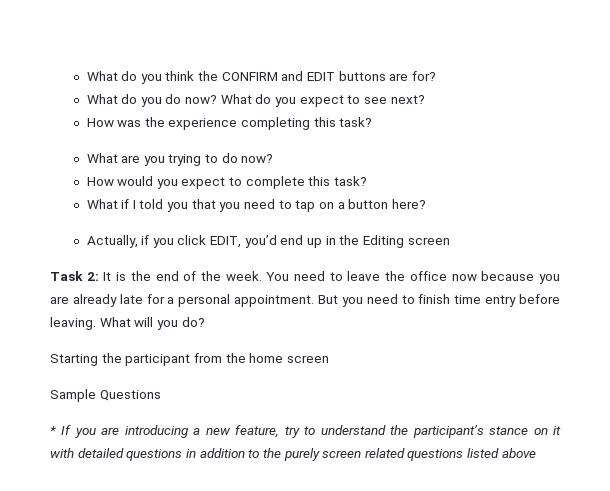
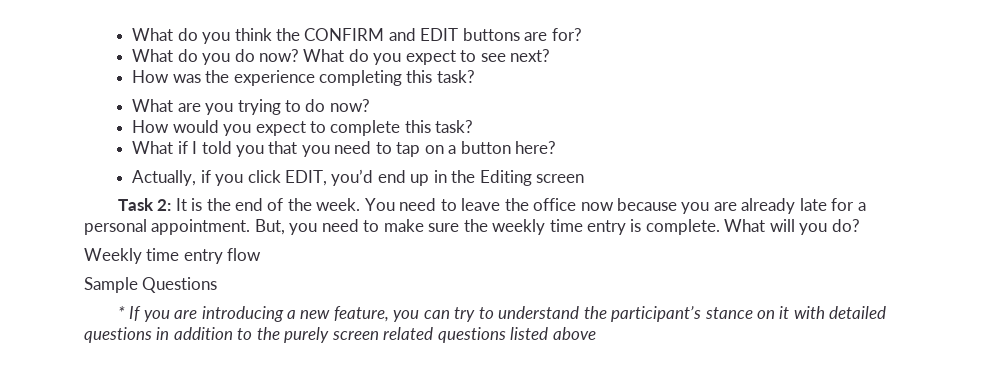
[318,294,560,307] [50,317,205,330] [50,353,329,366] But you need to finish time entry before leaving. What will you do? // Starting the participant from the home screen -> [254,219,860,235] [84,248,262,264] But, you need to make sure the weekly time entry is complete. What will you do? // Weekly time entry flow
(280, 431) none -> [393,310,450,322] you can

